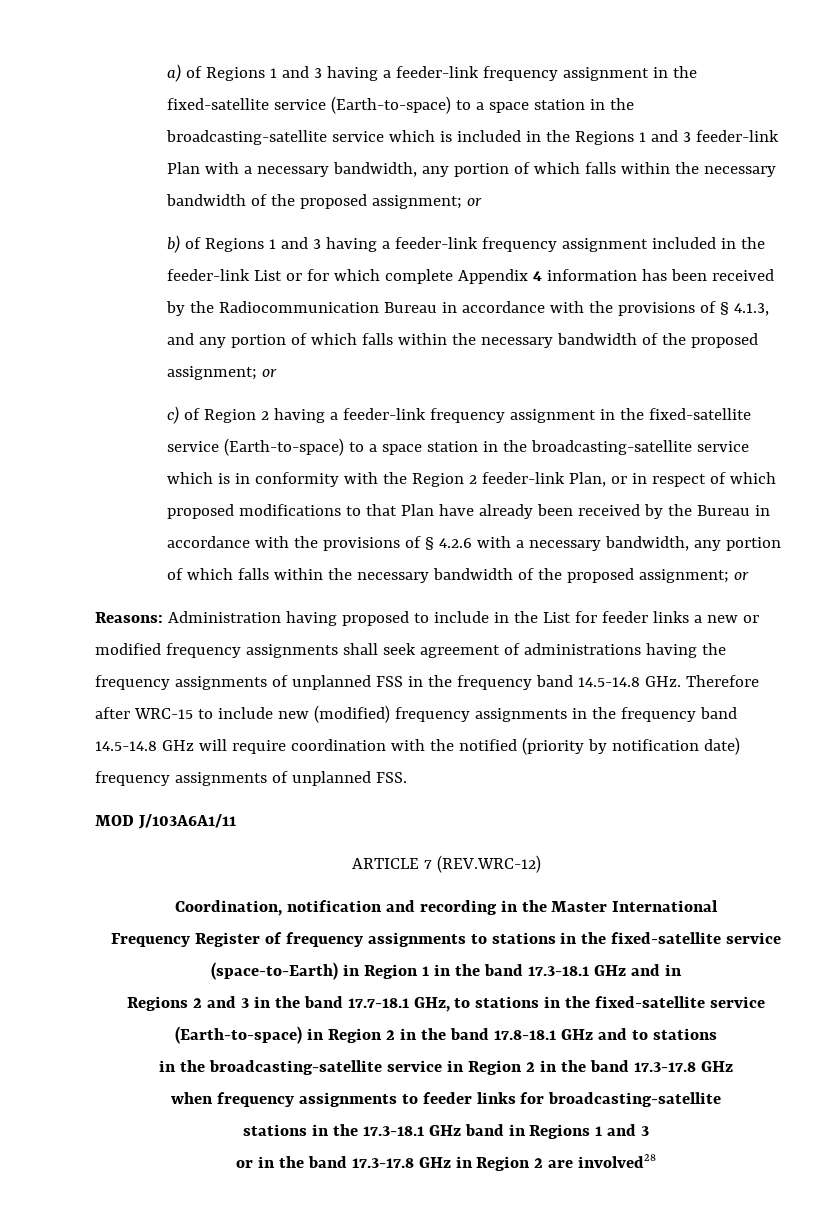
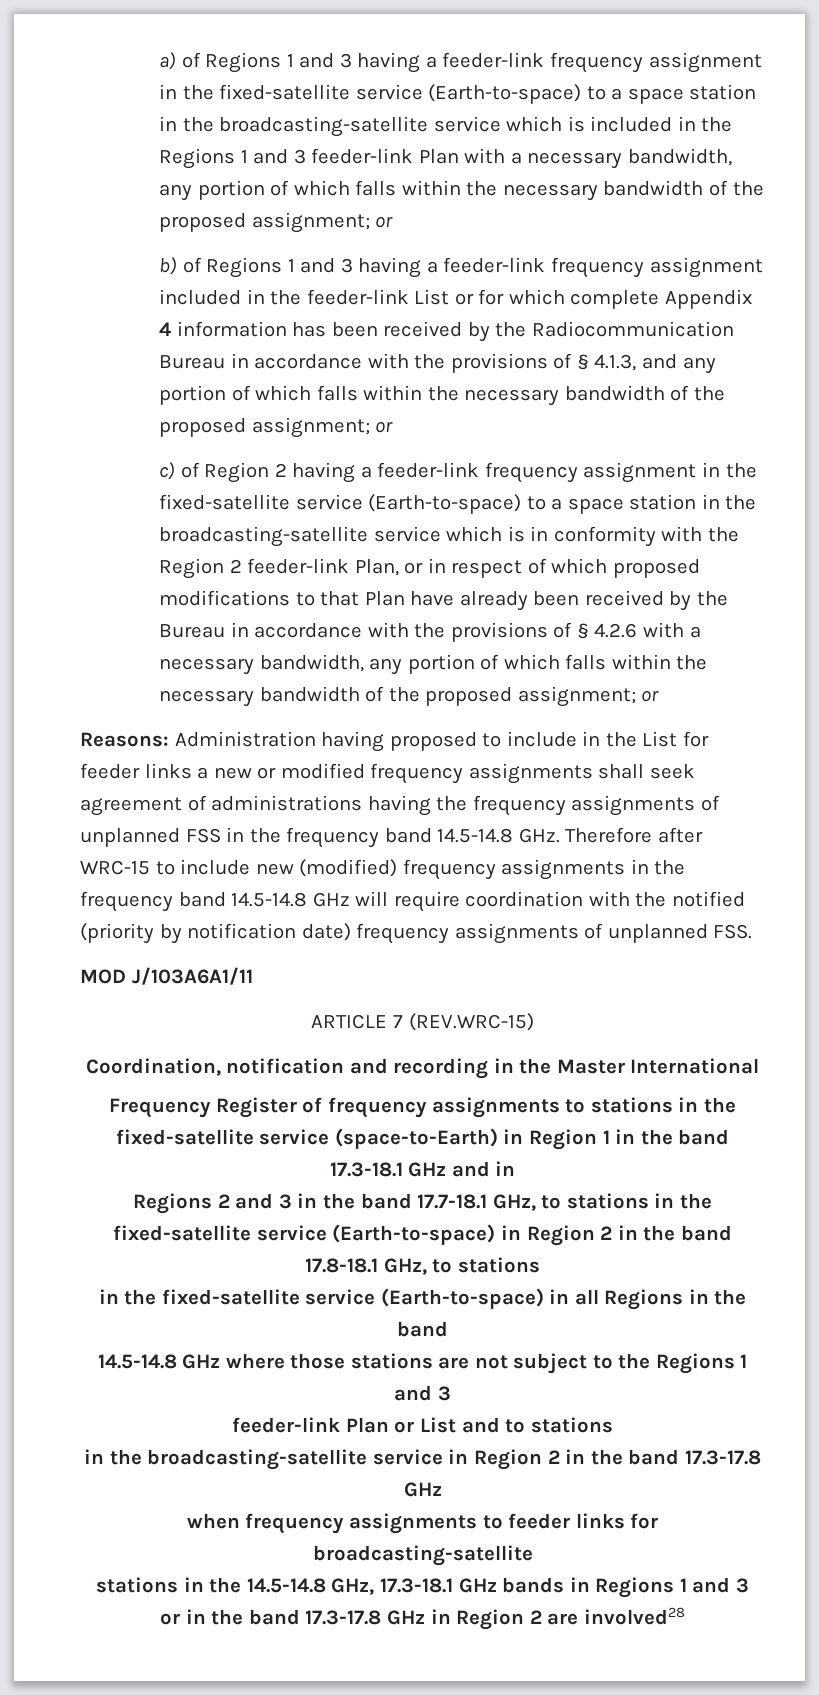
[436,855,541,873] (REV.WRC-12) -> [408,1013,534,1031] (REV.WRC-15)
[560,1029,593,1040] GHz -> [383,1257,540,1275] [98,1288,747,1310] [397,1321,448,1337] [97,1353,748,1374] [394,1385,451,1401] [232,1417,457,1433] GHz, to stations // in the fixed-satellite service (Earth-to-space) in all Regions in the band // 14.5-14.8 GHz where those stations are not subject to the Regions 1 and 3 // feeder-link Plan or List
[362,1124,504,1136] 17.3-18.1 GHz band -> [246,1577,565,1595] 14.5-14.8 GHz, 17.3-18.1 GHz bands

